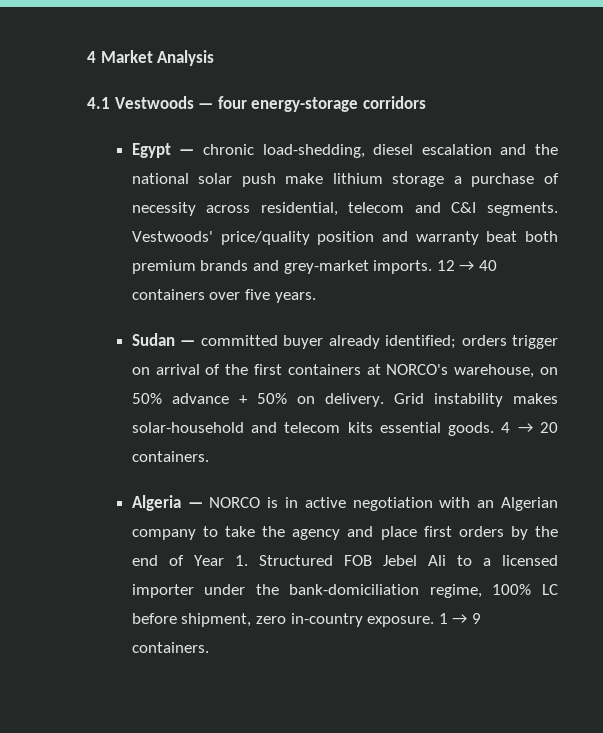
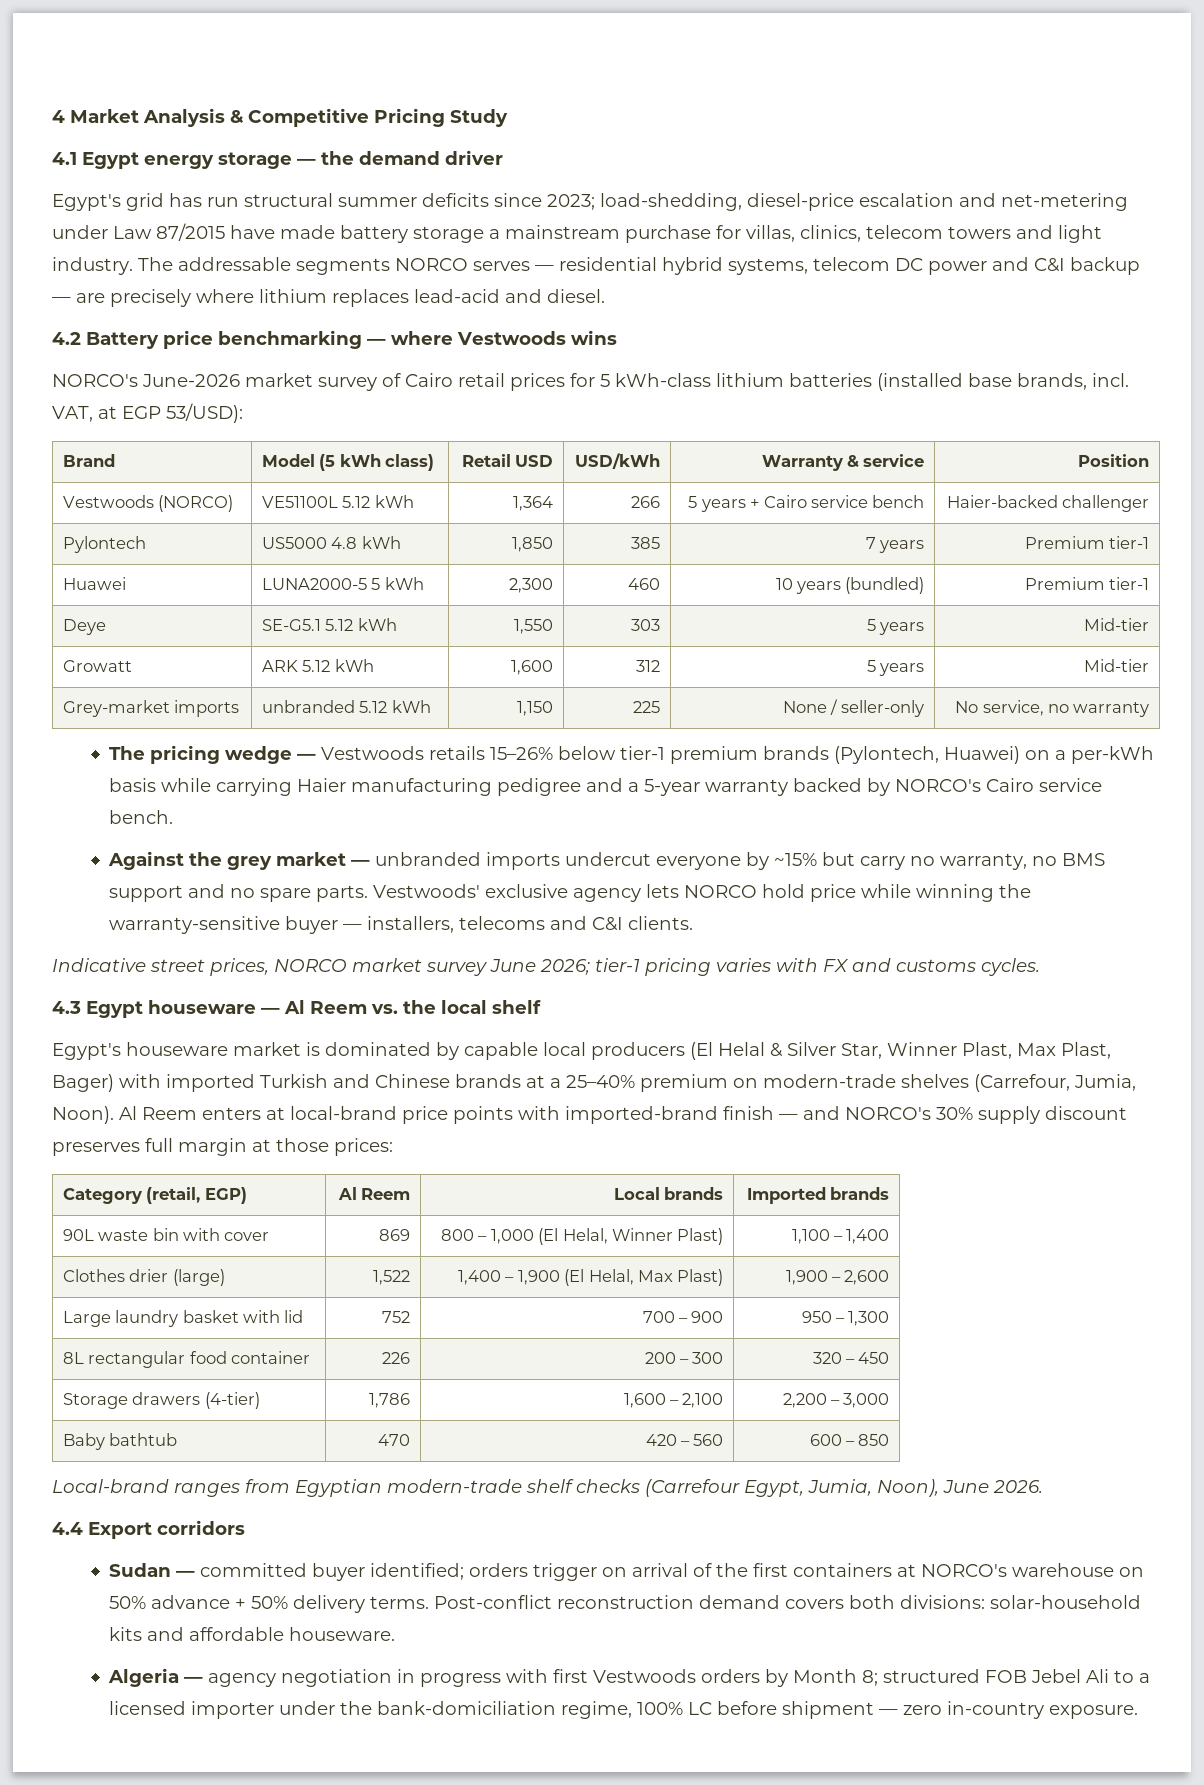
[87,96,426,112] [131,143,558,158] [131,173,559,187] [131,202,558,216] [131,231,558,245] [131,260,497,274] [131,289,316,303] // 4.1 Vestwoods — four energy-storage corridors // Egypt — chronic load-shedding, diesel escalation and the national solar push make lithium storage a purchase of necessity across residential, telecom and C&I segments. Vestwoods' price/quality position and warranty beat both premium brands and grey-market imports. 12 → 40 containers over five years. -> [230,108,508,127] [52,150,503,169] [52,193,1128,211] [52,223,1102,243] [52,257,1140,275] [52,289,605,307] [52,330,617,349] [52,373,1129,391] [52,403,243,423] [62,454,115,467] [261,454,434,471] [461,454,554,467] [575,453,661,469] [761,454,925,471] [1078,454,1150,467] [62,495,234,512] [261,495,414,508] [513,496,554,511] [631,496,661,508] [688,495,925,512] [946,495,1150,512] [62,536,146,553] [261,536,401,549] [512,537,554,552] [631,537,661,549] [865,537,925,553] [1024,536,1150,549] [62,577,126,590] [261,577,424,590] [509,578,554,593] [628,578,661,590] [775,577,925,594] [1024,577,1150,590] [62,619,106,635] [261,618,397,631] [514,619,554,634] [631,619,661,631] [866,619,925,635] [1084,618,1150,631] [62,660,132,672] [261,659,374,672] [511,660,554,675] [636,660,661,672] [866,660,925,676] [1084,659,1150,672] [62,700,240,717] [261,700,431,713] [517,701,554,716] [633,701,661,713] [782,699,925,717] [955,700,1150,717] [108,745,1154,764] [108,778,1102,796] [108,810,173,824] [107,851,1105,870] [108,884,1031,902] [108,916,693,934] [52,958,1040,976] [52,1000,541,1018] [52,1042,1111,1060] [52,1074,1136,1092] [52,1106,1127,1124] [52,1138,393,1156] [62,1187,247,1204] [337,1187,411,1200] [613,1187,724,1200] [746,1187,890,1204] [62,1228,270,1241] [379,1229,411,1241] [440,1228,724,1245] [791,1229,890,1244] [62,1269,225,1286] [373,1270,411,1285] [457,1269,724,1286] [785,1270,890,1285] [62,1310,304,1327] [382,1311,411,1323] [642,1311,724,1323] [801,1311,890,1326] [62,1351,310,1368] [382,1352,411,1364] [644,1352,724,1364] [812,1352,890,1364] [62,1392,260,1409] [369,1393,411,1408] [623,1393,724,1408] [782,1393,890,1408] [62,1433,178,1450] [378,1434,411,1446] [645,1434,724,1446] [809,1434,890,1446] [52,1479,1043,1497] [52,1520,245,1539] & Competitive Pricing Study // 4.1 Egypt energy storage — the demand driver // Egypt's grid has run structural summer deficits since 2023; load-shedding, diesel-price escalation and net-metering under Law 87/2015 have made battery storage a mainstream purchase for villas, clinics, telecom towers and light industry. The addressable segments NORCO serves — residential hybrid systems, telecom DC power and C&I backup — are precisely where lithium replaces lead-acid and diesel. // 4.2 Battery price benchmarking — where Vestwoods wins // NORCO's June-2026 market survey of Cairo retail prices for 5 kWh-class lithium batteries (installed base brands, incl. VAT, at EGP 53/USD): // Brand | Model (5 kWh class) | Retail USD | USD/kWh | Warranty & service | Position // Vestwoods (NORCO) | VE51100L 5.12 kWh | 1,364 | 266 | 5 years + Cairo service bench | Haier-backed challenger // Pylontech | US5000 4.8 kWh | 1,850 | 385 | 7 years | Premium tier-1 // Huawei | LUNA2000-5 5 kWh | 2,300 | 460 | 10 years (bundled) | Premium tier-1 // Deye | SE-G5.1 5.12 kWh | 1,550 | 303 | 5 years | Mid-tier // Growatt | ARK 5.12 kWh | 1,600 | 312 | 5 years | Mid-tier // Grey-market imports | unbranded 5.12 kWh | 1,150 | 225 | None / seller-only | No service, no warranty // The pricing wedge — Vestwoods retails 15–26% below tier-1 premium brands (Pylontech, Huawei) on a per-kWh basis while carrying Haier manufacturing pedigree and a 5-year warranty backed by NORCO's Cairo service bench. // Against the grey market — unbranded imports undercut everyone by ~15% but carry no warranty, no BMS support and no spare parts. Vestwoods' exclusive agency lets NORCO hold price while winning the warranty-sensitive buyer — installers, telecoms and C&I clients. // Indicative street prices, NORCO market survey June 2026; tier-1 pricing varies with FX and customs cycles. // 4.3 Egypt houseware — Al Reem vs. the local shelf // Egypt's houseware market is dominated by capable local producers (El Helal & Silver Star, Winner Plast, Max Plast, Bager) with imported Turkish and Chinese brands at a 25–40% premium on modern-trade shelves (Carrefour, Jumia, Noon). Al Reem enters at local-brand price points with imported-brand finish — and NORCO's 30% supply discount preserves full margin at those prices: // Category (retail, EGP) | Al Reem | Local brands | Imported brands // 90L waste bin with cover | 869 | 800 – 1,000 (El Helal, Winner Plast) | 1,100 – 1,400 // Clothes drier (large) | 1,522 | 1,400 – 1,900 (El Helal, Max Plast) | 1,900 – 2,600 // Large laundry basket with lid | 752 | 700 – 900 | 950 – 1,300 // 8L rectangular food container | 226 | 200 – 300 | 320 – 450 // Storage drawers (4-tier) | 1,786 | 1,600 – 2,100 | 2,200 – 3,000 // Baby bathtub | 470 | 420 – 560 | 600 – 850 // Local-brand ranges from Egyptian modern-trade shelf checks (Carrefour Egypt, Jumia, Noon), June 2026. // 4.4 Export corridors
[328,335,380,349] already -> (365, 1572) none
[454,364,535,378] warehouse, -> [1011,1563,1114,1577] warehouse
[296,393,558,407] [131,422,558,436] [131,451,209,462] [131,495,558,511] [131,526,558,540] [131,555,333,566] on delivery. Grid instability makes solar-household and telecom kits essential goods. 4 → 20 containers. // Algeria — NORCO is in active negotiation with an Algerian company to take the agency and place first orders by the end of Year 1. Structured -> [292,1595,1141,1613] [108,1627,395,1641] [107,1668,980,1687] delivery terms. Post-conflict reconstruction demand covers both divisions: solar-household kits and affordable houseware. // Algeria — agency negotiation in progress with first Vestwoods orders by Month 8; structured
[181,613,252,627] shipment, -> [781,1701,898,1719] shipment —
[438,613,481,624] [131,642,209,653] 1 → 9 containers. -> (1138, 1712) none

